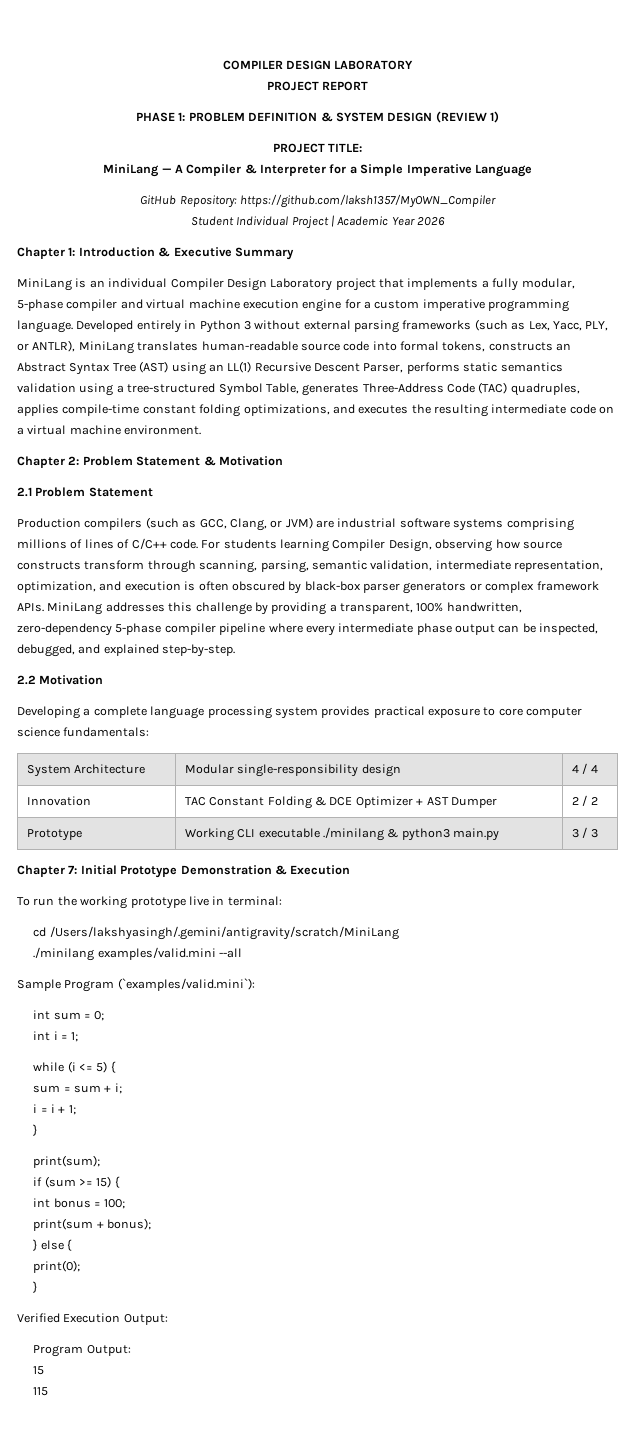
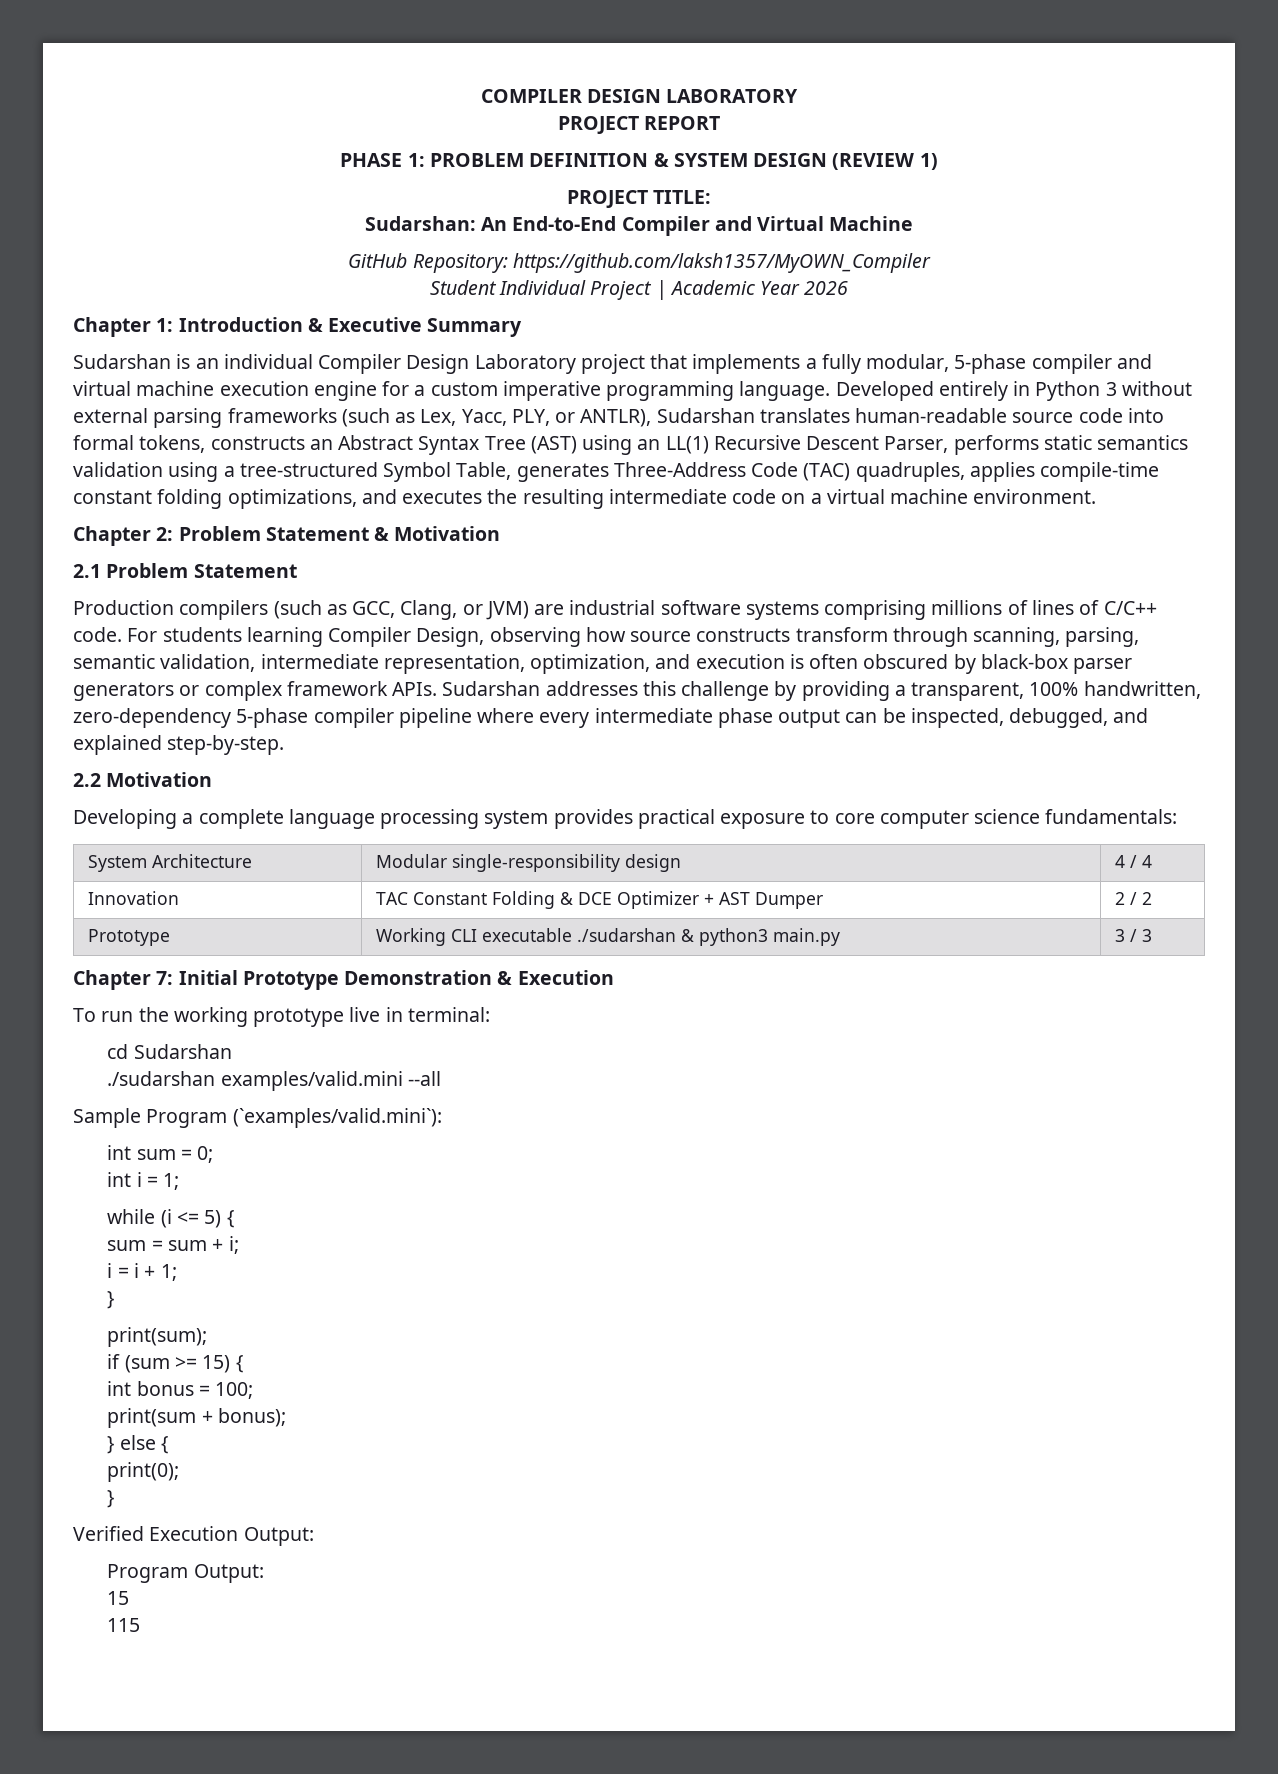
[103,164,532,177] MiniLang — A Compiler & Interpreter for a Simple Imperative Language -> [364,216,914,236] Sudarshan: An End-to-End Compiler and Virtual Machine
[17,278,72,291] MiniLang -> [73,354,171,369] Sudarshan
[78,341,134,354] MiniLang -> [656,408,755,423] Sudarshan
[47,602,103,615] MiniLang -> [442,681,541,696] Sudarshan
[322,827,384,841] ./minilang -> [576,928,676,942] ./sudarshan
[49,926,399,940] [33,947,95,961] /Users/lakshyasingh/.gemini/antigravity/scratch/MiniLang // ./minilang -> [133,1044,232,1059] [107,1071,216,1086] Sudarshan // ./sudarshan

